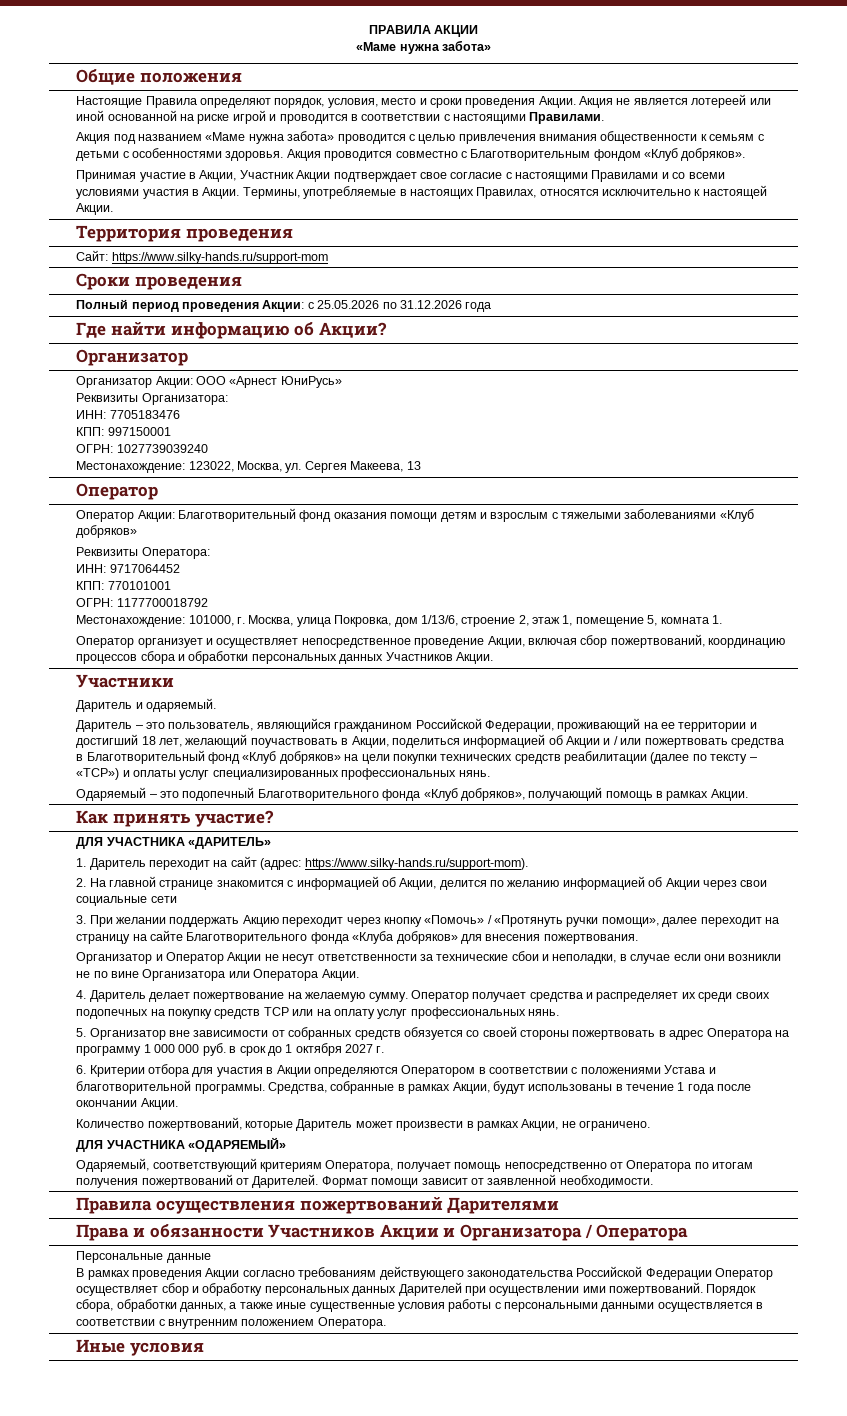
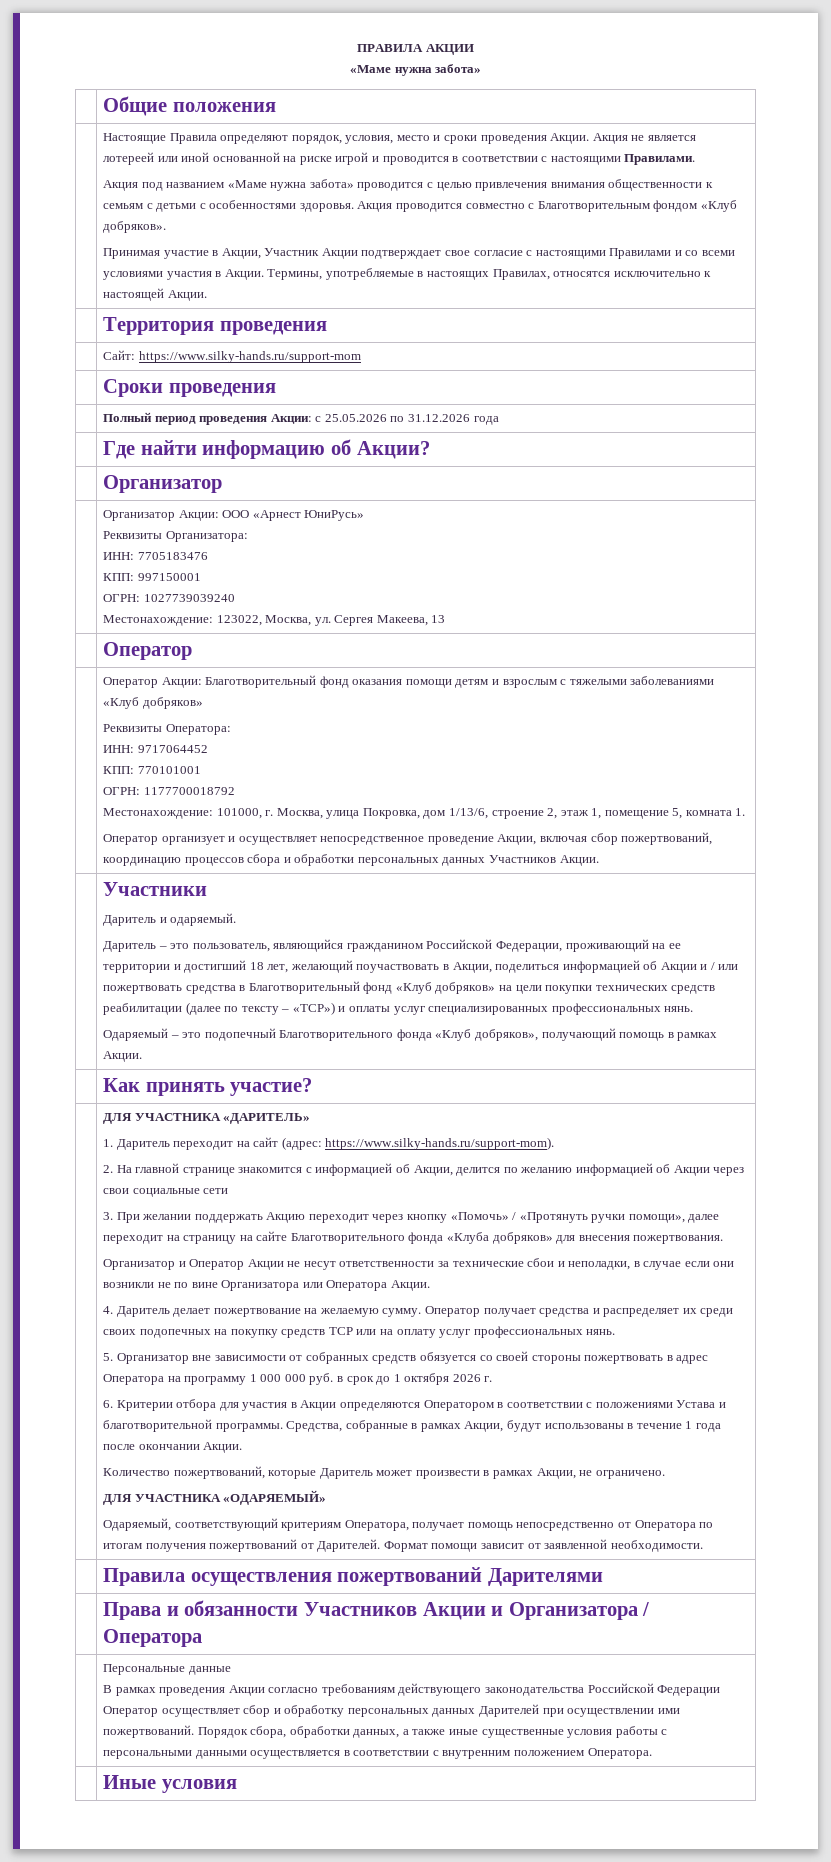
[345,1044,374,1053] 2027 -> [452,1374,481,1382] 2026

